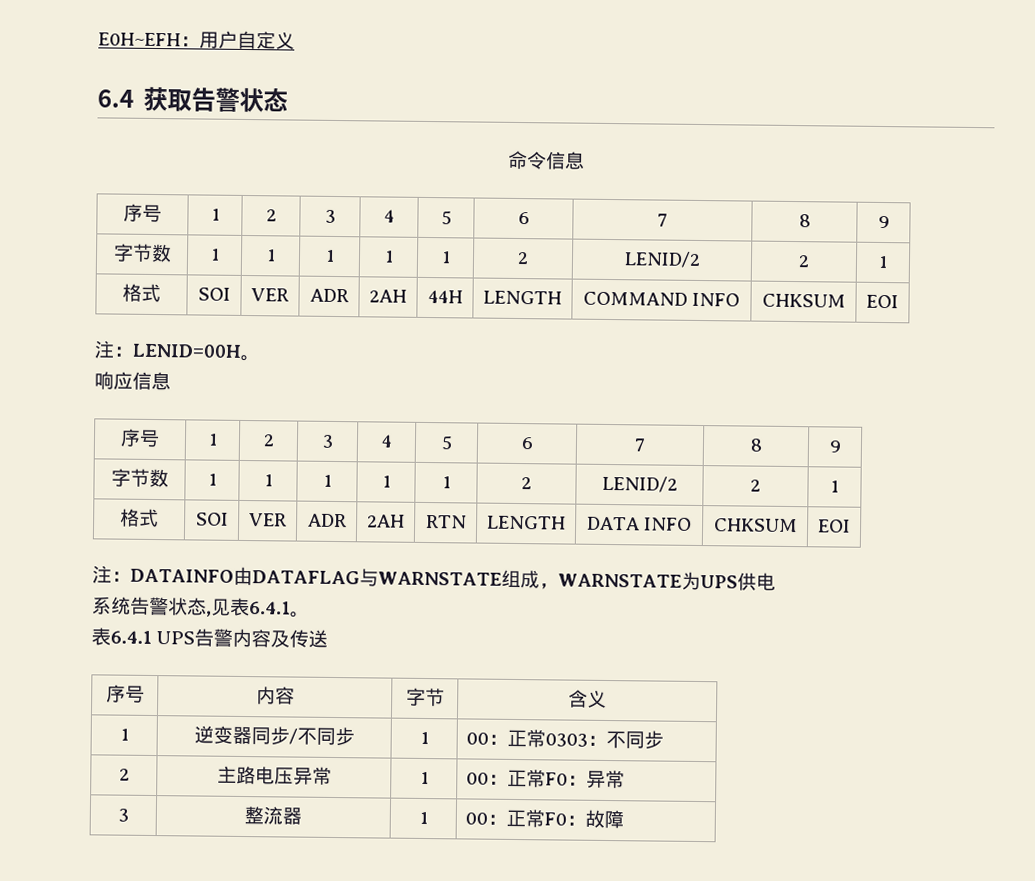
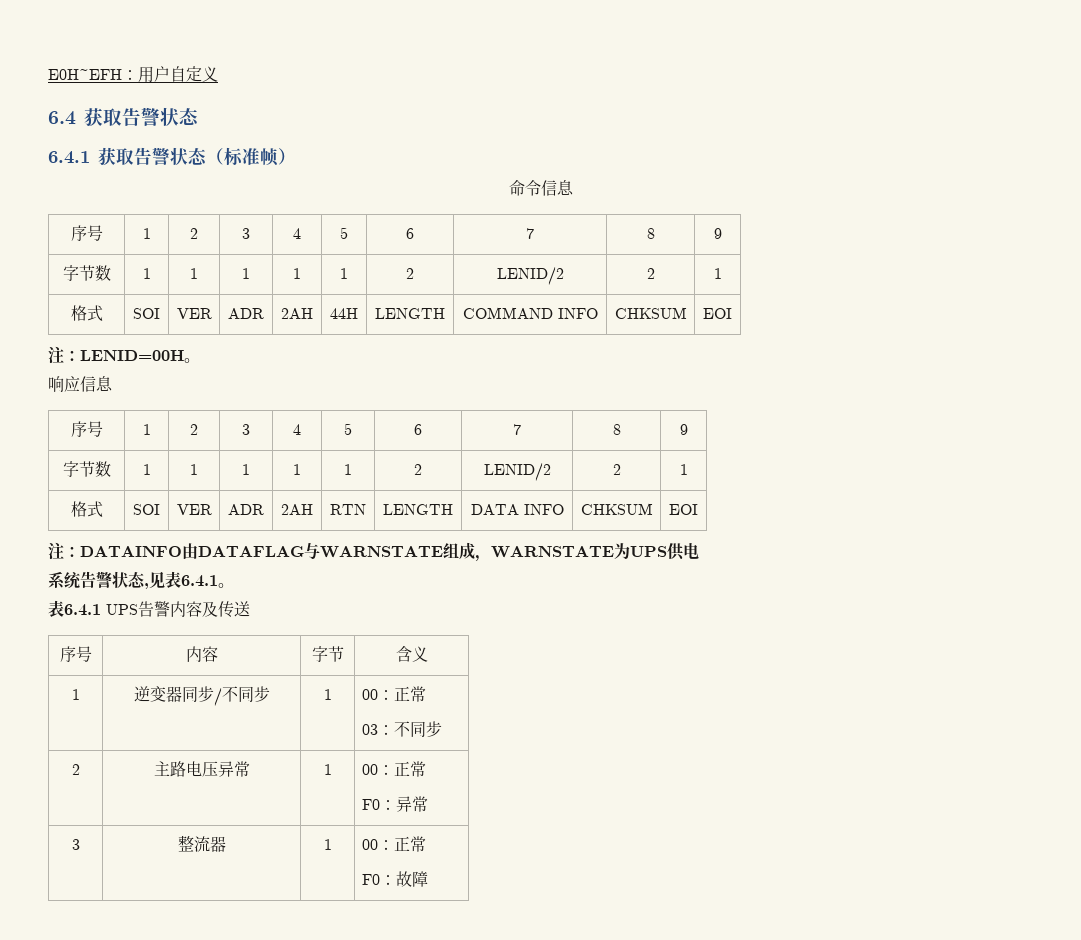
(288, 100) none -> [48,147,296,166] // 6.4.1获取告警状态（标准帧）
[545,733,589,747] 0303 -> [361,724,378,735] // 03
(547, 778) none -> (426, 769) //
(546, 818) none -> (426, 844) //

